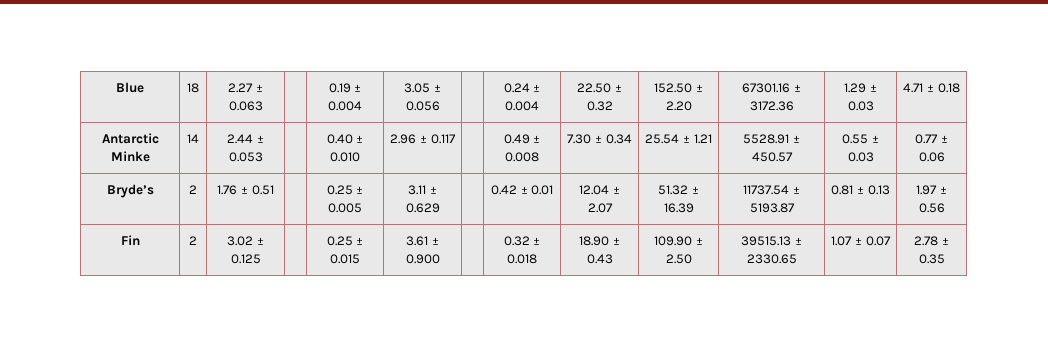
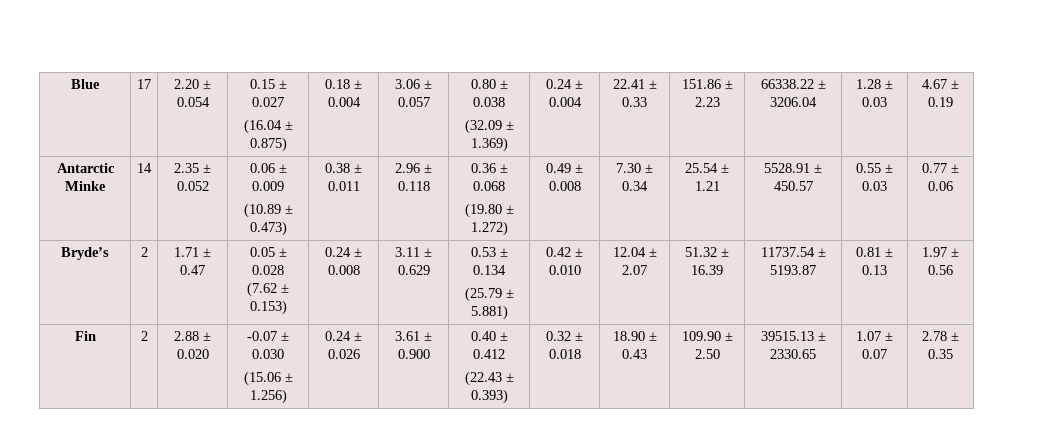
[187,83,199,93] [228,83,263,93] [228,101,263,111] [328,83,362,93] [328,101,362,111] [404,83,441,93] [405,101,440,111] [503,83,541,93] [505,101,539,111] [577,83,622,93] [586,101,613,111] [654,83,703,93] [665,101,692,111] [742,83,801,93] [749,101,794,111] [844,83,877,93] [847,101,874,111] [903,83,960,93] 18 | 2.27 ± 0.063 | | 0.19 ± 0.004 | 3.05 ± 0.056 | | 0.24 ± 0.004 | 22.50 ± 0.32 | 152.50 ± 2.20 | 67301.16 ± 3172.36 | 1.29 ± 0.03 | 4.71 ± 0.18 -> [137,79,151,89] [174,79,211,89] [176,97,210,107] [249,79,287,89] [252,97,284,107] [243,119,293,134] [249,137,287,152] [325,79,363,89] [327,97,361,107] [395,79,433,89] [397,97,430,107] [470,79,508,89] [473,97,506,107] [464,119,514,134] [470,137,508,152] [546,79,583,89] [548,97,582,107] [612,79,657,89] [622,97,647,107] [681,79,733,89] [694,97,720,107] [760,79,826,89] [770,97,817,107] [856,79,893,89] [862,97,887,107] [922,79,959,89] [928,97,953,107] 17 | 2.20 ± 0.054 | 0.15 ± 0.027 // (16.04 ± 0.875) | 0.18 ± 0.004 | 3.06 ± 0.057 | 0.80 ± 0.038 // (32.09 ± 1.369) | 0.24 ± 0.004 | 22.41 ± 0.33 | 151.86 ± 2.23 | 66338.22 ± 3206.04 | 1.28 ± 0.03 | 4.67 ± 0.19
[227,134,264,144] [228,152,263,162] [326,134,364,144] [330,152,360,162] [390,134,456,144] 2.44 ± 0.053 | | 0.40 ± 0.010 | 2.96 ± 0.117 | -> [174,163,211,173] [176,181,209,191] [249,163,287,173] [252,181,284,191] [243,203,293,218] [249,221,287,236] [325,163,363,173] [327,181,360,191] [395,163,433,173] [397,181,430,191] [470,163,508,173] [473,181,506,191] [464,203,514,218] [470,221,508,236] 2.35 ± 0.052 | 0.06 ± 0.009 // (10.89 ± 0.473) | 0.38 ± 0.011 | 2.96 ± 0.118 | 0.36 ± 0.068 // (19.80 ± 1.272)
[217,185,274,195] [326,185,364,195] [328,203,362,213] [408,185,437,195] [405,203,440,213] 1.76 ± 0.51 | | 0.25 ± 0.005 | 3.11 ± 0.629 | -> [174,247,211,257] [180,265,205,275] [249,247,287,257] [252,265,284,275] [247,282,289,297] [249,300,287,315] [325,247,363,257] [327,265,360,275] [395,247,433,257] [397,265,430,275] [470,247,508,257] [473,265,507,275] [464,287,514,302] [470,305,508,320] 1.71 ± 0.47 | 0.05 ± 0.028 // (7.62 ± 0.153) | 0.24 ± 0.008 | 3.11 ± 0.629 | 0.53 ± 0.134 // (25.79 ± 5.881)
[531,185,554,195] 0.01 -> [548,265,581,275] 0.010
[227,236,264,246] [230,254,261,264] [326,236,364,246] [330,254,360,264] [406,236,439,246] [405,254,440,264] 3.02 ± 0.125 | | 0.25 ± 0.015 | 3.61 ± 0.900 | -> [174,331,211,341] [176,349,209,359] [247,331,289,341] [252,349,284,359] [243,371,293,386] [249,389,287,404] [325,331,363,341] [327,349,360,359] [395,331,433,341] [397,349,430,359] [470,331,508,341] [473,349,506,359] [464,371,514,386] [470,389,508,404] 2.88 ± 0.020 | -0.07 ± 0.030 // (15.06 ± 1.256) | 0.24 ± 0.026 | 3.61 ± 0.900 | 0.40 ± 0.412 // (22.43 ± 0.393)

